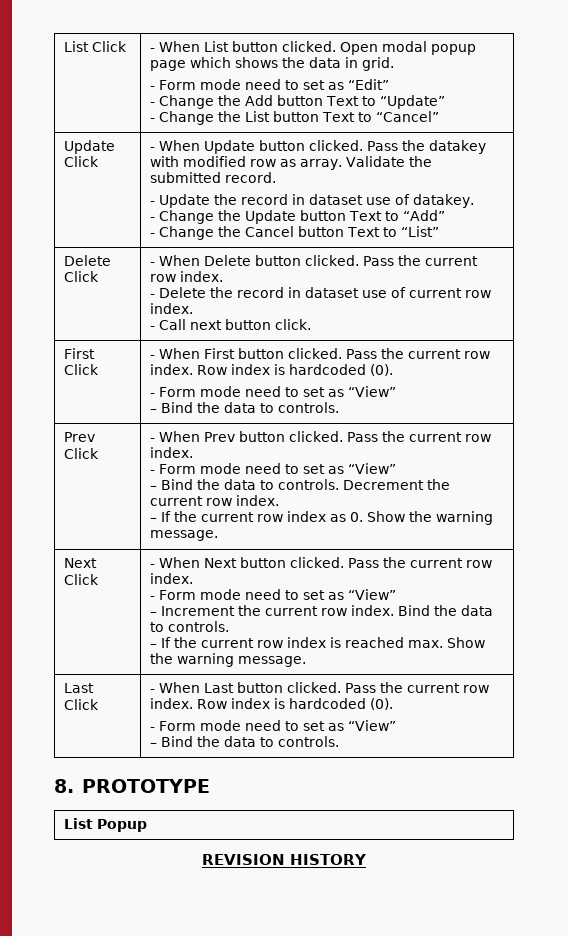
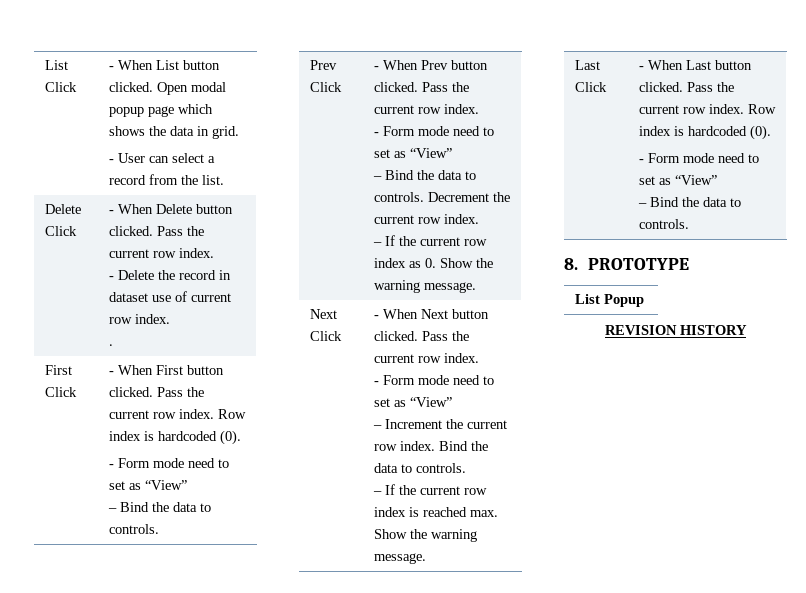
[159,79,390,90] [150,95,446,109] [150,111,440,125] [64,140,116,154] [64,156,100,167] [150,140,487,154] [150,156,433,170] [150,172,277,183] [150,194,475,208] [150,210,446,224] [150,226,440,240] Form mode need to set as “Edit” // - Change the Add button Text to “Update” // - Change the List button Text to “Cancel” // Update Click | - When Update button clicked. Pass the datakey with modified row as array. Validate the submitted record. // - Update the record in dataset use of datakey. // - Change the Update button Text to “Add” // - Change the Cancel button Text to “List” -> [117,153,215,163] [108,174,224,185] User can select a record from the list.
[150,319,312,330] - Call next button click. -> [108,344,113,346] .

